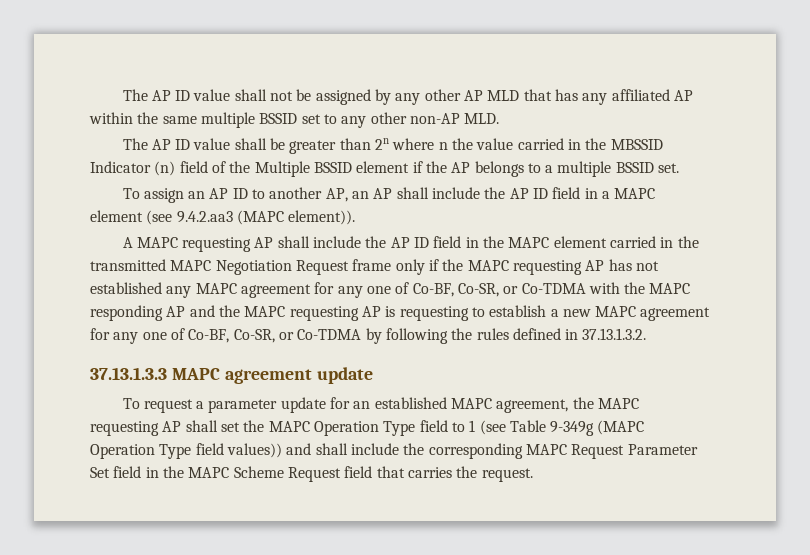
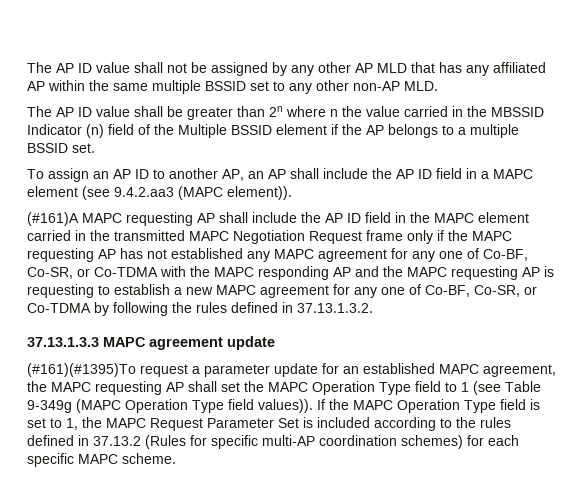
[122,237,133,248] A -> [27,212,79,226] (#161)A
[122,398,140,409] To -> [27,363,136,377] (#161)(#1395)To
[226,443,698,459] [90,466,533,482] values)) and shall include the corresponding MAPC Request Parameter Set field in the MAPC Scheme Request field that carries the request. -> [258,399,540,413] [27,417,511,431] [27,435,519,449] [27,453,176,467] values)). If the MAPC Operation Type field is set to 1, the MAPC Request Parameter Set is included according to the rules defined in 37.13.2 (Rules for specific multi-AP coordination schemes) for each specific MAPC scheme.

